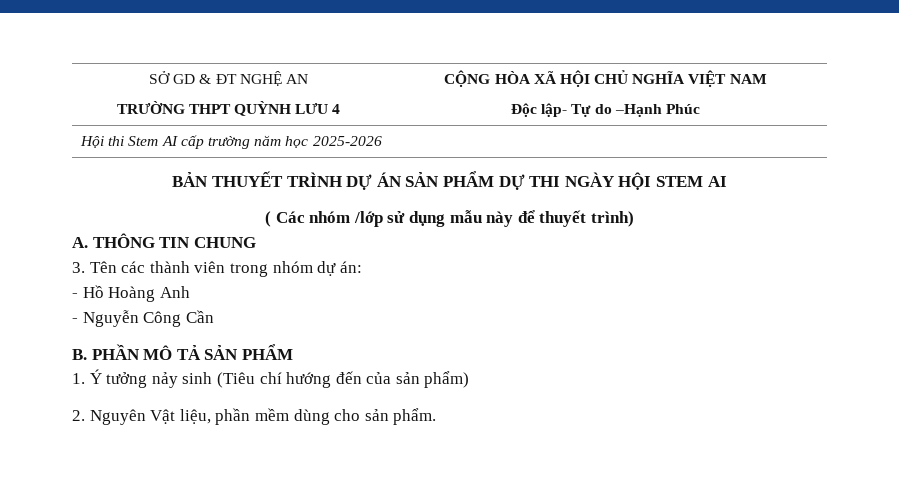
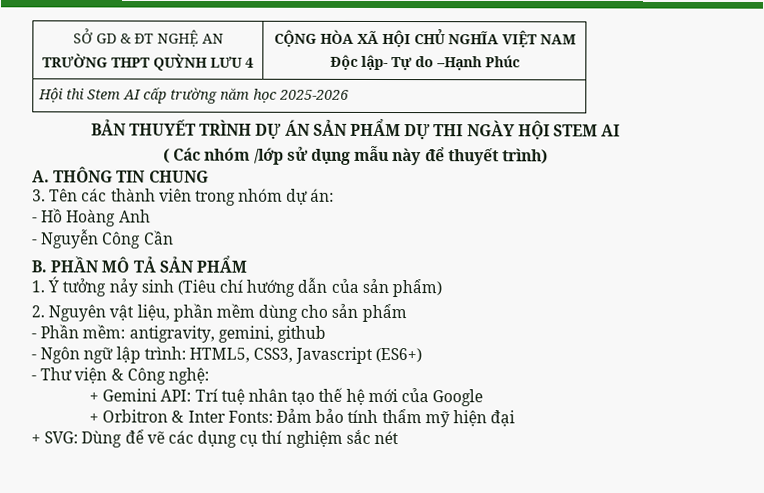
[335,371,362,384] đến -> [297,277,328,293] dẫn
[150,409,176,424] Vật -> [109,304,135,321] vật
[393,408,437,425] phẩm. -> [361,303,407,323] [31,324,326,343] [31,346,423,364] [31,367,209,385] [89,387,484,407] [89,408,516,428] [31,429,400,448] phẩm // - Phần mềm: antigravity, gemini, github // - Ngôn ngữ lập trình: HTML5, CSS3, Javascript (ES6+) // - Thư viện & Công nghệ: // + Gemini API: Trí tuệ nhân tạo thế hệ mới của Google // + Orbitron & Inter Fonts: Đảm bảo tính thẩm mỹ hiện đại // + SVG: Dùng để vẽ các dụng cụ thí nghiệm sắc nét

